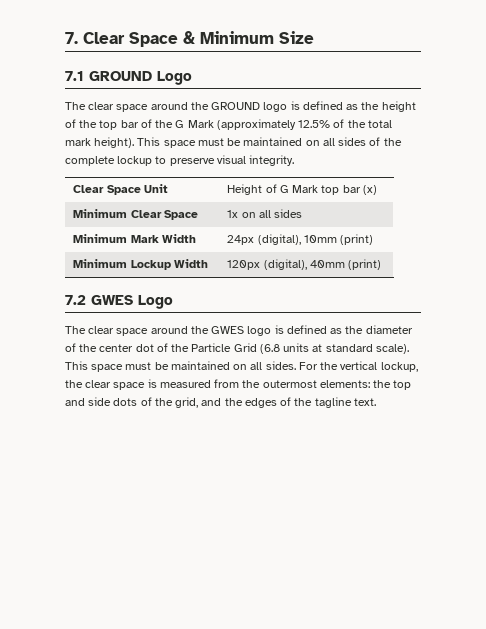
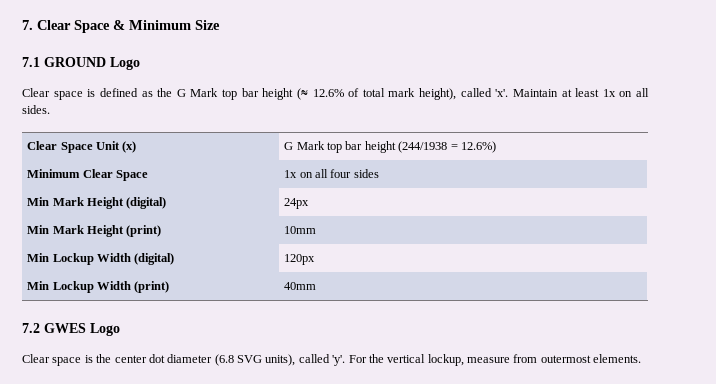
[65,101,416,112] [65,119,392,130] [65,137,402,148] [65,155,295,166] The clear space around the GROUND logo is defined as the height of the top bar of the G Mark (approximately 12.5% of the total mark height). This space must be maintained on all sides of the complete lockup to preserve visual integrity. -> [22,88,649,100] [22,105,50,114] Clear space is defined as the G Mark top bar height (≈ 12.6% of total mark height), called 'x'. Maintain at least 1x on all sides.
[227,184,377,195] | Height of G Mark top bar (x) -> [122,141,137,153] [284,141,496,153] (x) | G Mark top bar height (244/1938 = 12.6%)
(271, 214) none -> [330,169,352,178] four
[73,234,196,243] [227,234,301,245] Minimum Mark Width | 24px (digital), -> [27,197,167,209] [284,198,310,209] [27,225,162,237] Min Mark Height (digital) | 24px // Min Mark Height (print) |
[340,234,374,245] [73,259,208,270] (print) // Minimum Lockup Width -> [27,253,175,265] // Min Lockup Width (digital)
[263,259,307,270] (digital), -> [27,281,170,293] // Min Lockup Width (print) |
[348,259,382,270] (print) -> (317, 286) none
[65,325,413,336] [65,343,409,354] [65,361,418,372] [65,379,412,390] [65,397,376,408] The clear space around the GWES logo is defined as the diameter of the center dot of the Particle Grid (6.8 units at standard scale). This space must be maintained on all sides. For the vertical lockup, the clear space is measured from the outermost elements: the top and side dots of the grid, and the edges of the tagline text. -> [22,354,642,366] Clear space is the center dot diameter (6.8 SVG units), called 'y'. For the vertical lockup, measure from outermost elements.

